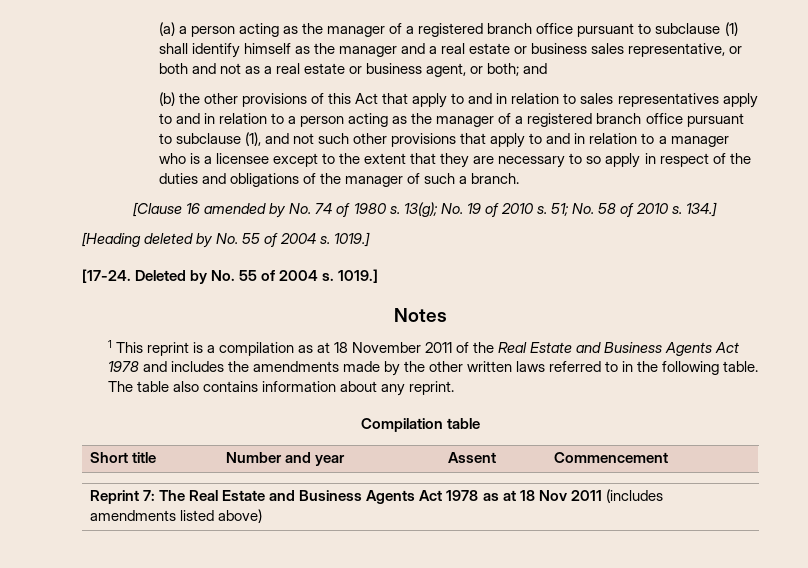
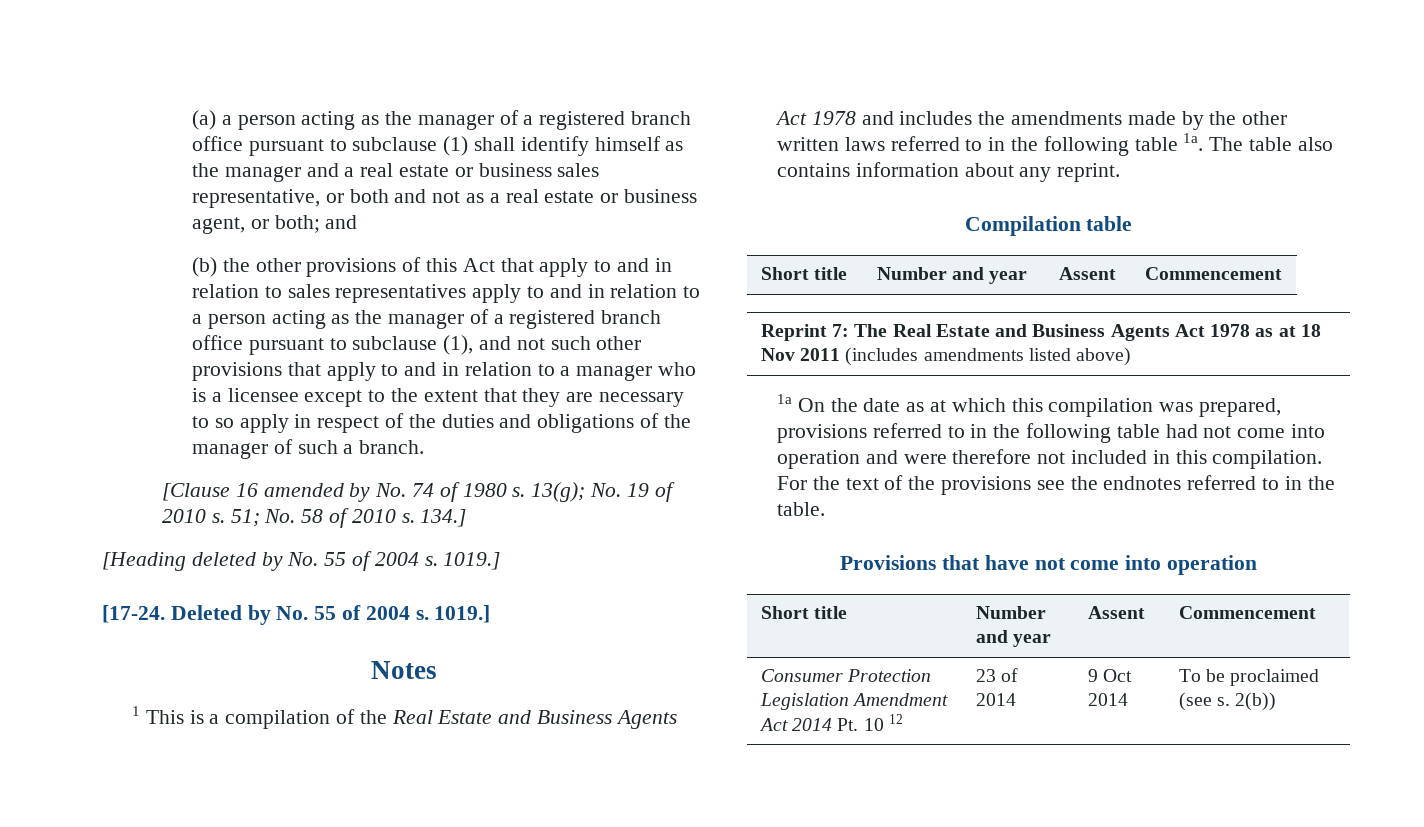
[146,342,189,356] reprint -> (184, 717) none
[297,342,453,353] as at 18 November 2011 -> (331, 719) none
[723,361,759,372] table. -> [1134,133,1204,151] table 1a.
(263, 516) none -> [776,394,1282,417] [776,423,1326,443] [776,449,1323,469] [776,475,1335,495] [776,502,825,516] [840,555,1257,575] [760,606,848,619] [975,606,1046,619] [975,630,1052,647] [1087,606,1145,619] [1178,606,1316,619] [760,669,932,682] [759,693,949,710] [758,714,903,731] [975,668,1019,682] [975,693,1016,706] [1087,669,1133,682] [1087,693,1128,706] [1178,669,1320,686] [1178,692,1277,711] // 1a On the date as at which this compilation was prepared, provisions referred to in the following table had not come into operation and were therefore not included in this compilation. For the text of the provisions see the endnotes referred to in the table. // Provisions that have not come into operation // Short title | Number and year | Assent | Commencement // Consumer Protection Legislation Amendment Act 2014 Pt. 10 12 | 23 of 2014 | 9 Oct 2014 | To be proclaimed (see s. 2(b))

